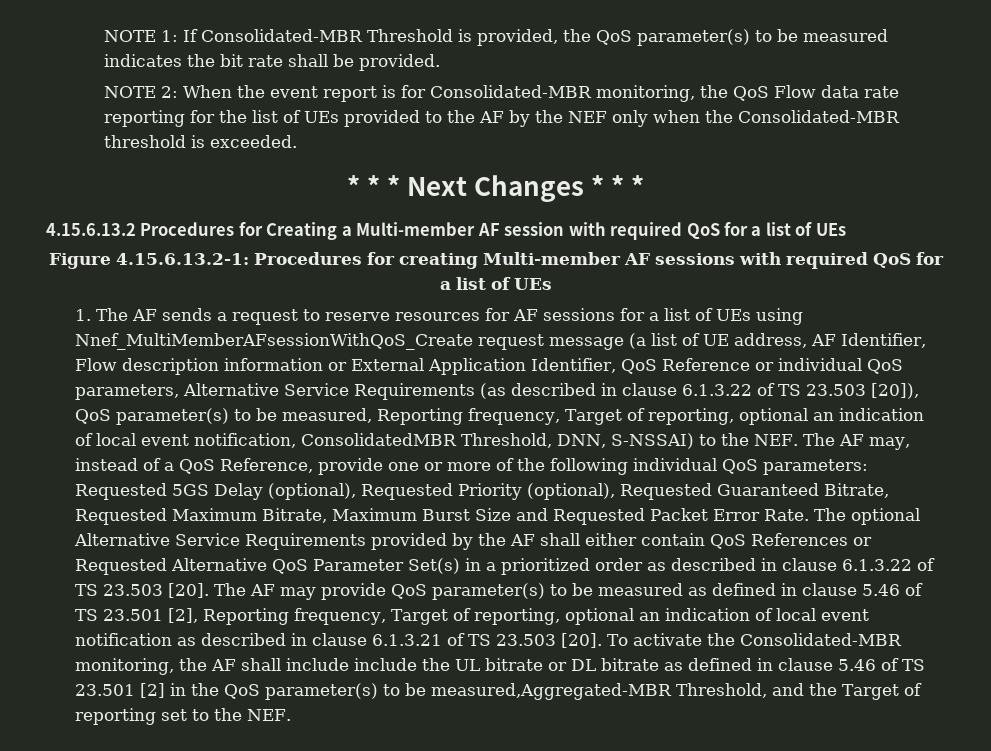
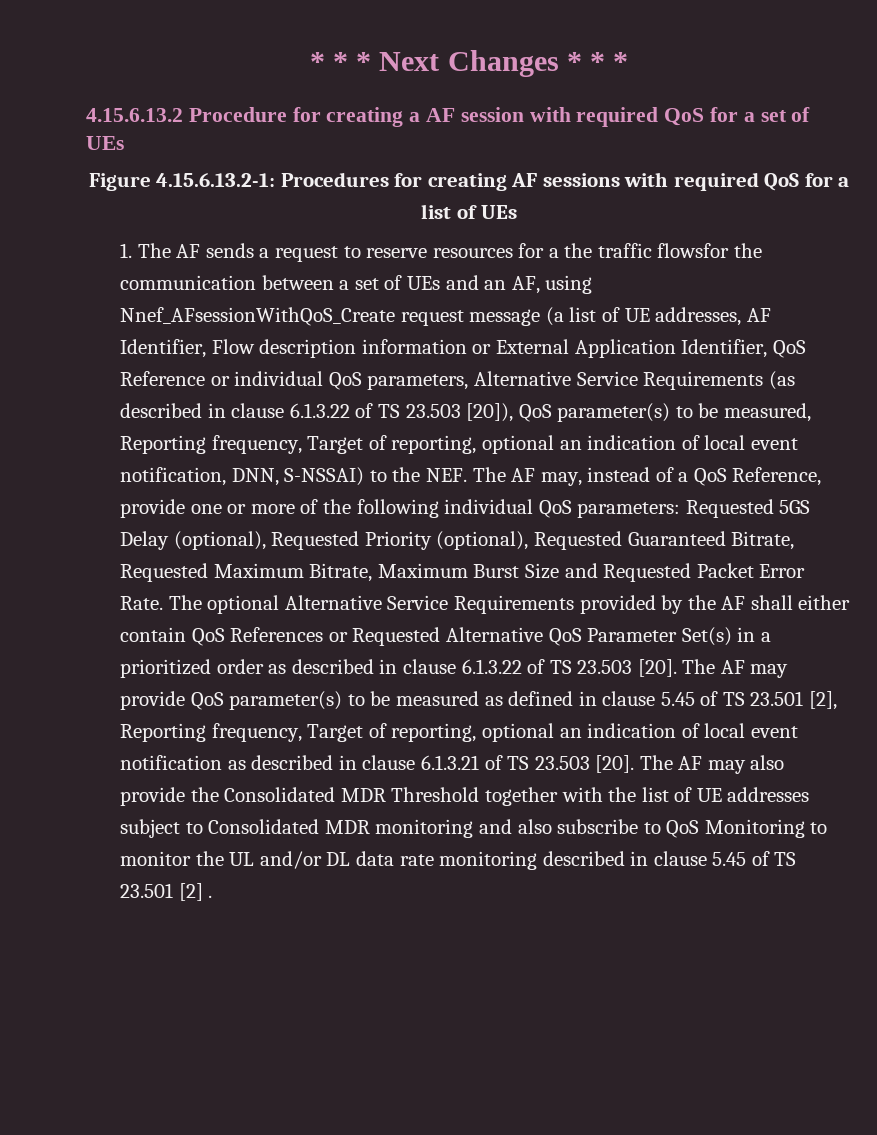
[104,29,889,46] [104,54,441,71] [104,85,900,102] [104,110,901,127] [104,135,298,148] NOTE 1: If Consolidated-MBR Threshold is provided, the QoS parameter(s) to be measured indicates the bit rate shall be provided. // NOTE 2: When the event report is for Consolidated-MBR monitoring, the QoS Flow data rate reporting for the list of UEs provided to the AF by the NEF only when the Consolidated-MBR threshold is exceeded. // -> (310, 61) none
[140,222,476,240] Procedures for Creating a Multi-member -> [188,107,421,127] Procedure for creating a
[765,222,791,236] list -> [760,110,787,122] set
[482,252,621,265] Multi-member -> (507, 182) none
[513,308,804,325] [75,333,474,350] AF sessions for a list of UEs using Nnef_MultiMemberAFsessionWithQoS_Create -> [548,243,762,258] [120,275,593,294] [120,307,396,326] a the traffic flowsfor the communication between a set of UEs and an AF, using Nnef_AFsessionWithQoS_Create
[734,333,808,348] address, -> [655,307,742,326] addresses,
[301,433,553,448] ConsolidatedMBR Threshold, -> (227, 476) none
[862,584,901,596] 5.46 -> [660,692,695,706] 5.45
[607,633,903,646] [75,658,877,675] To activate the Consolidated-MBR monitoring, the AF shall include include the UL bitrate or DL bitrate as defined in clause 5.46 -> [639,755,785,774] [120,787,810,806] [120,819,828,838] [120,851,747,870] The AF may also provide the Consolidated MDR Threshold together with the list of UE addresses subject to Consolidated MDR monitoring and also subscribe to QoS Monitoring to monitor the UL and/or DL data rate monitoring described in clause 5.45
[170,683,923,700] [75,708,292,725] in the QoS parameter(s) to be measured,Aggregated-MBR Threshold, and the Target of reporting set to the NEF. -> [208,895,213,898] .

